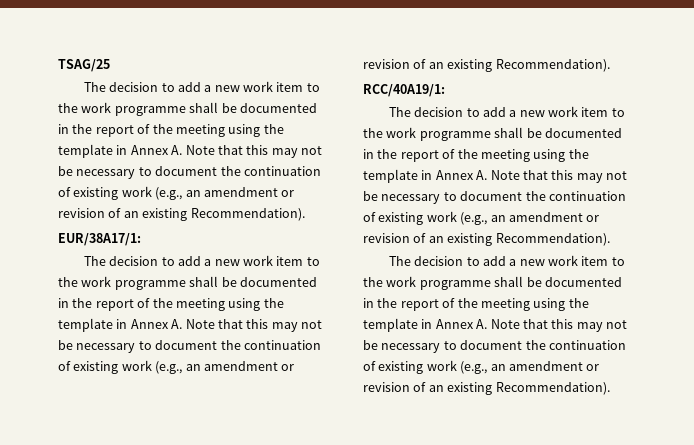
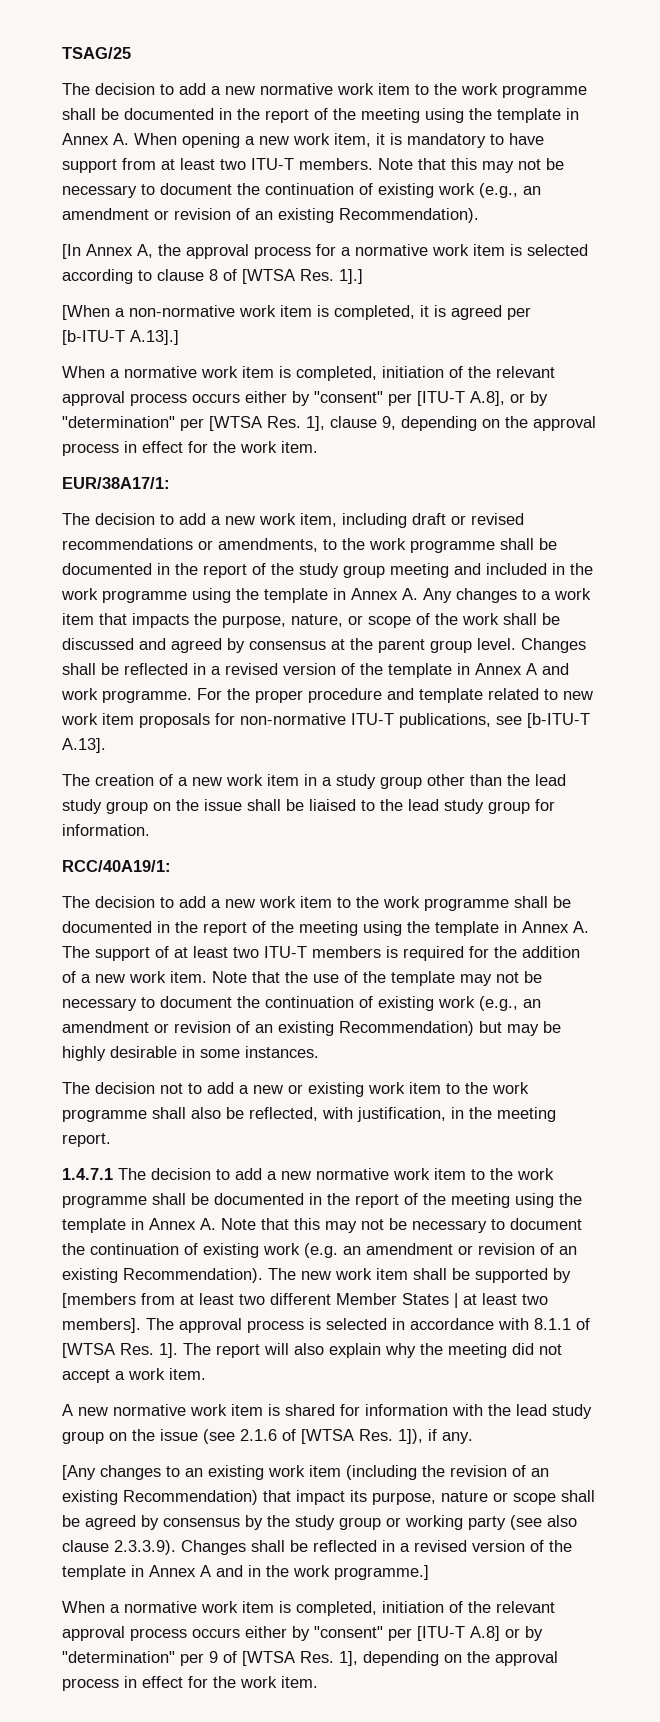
(240, 88) none -> [260,83,587,98] [62,108,579,123] [62,133,544,148] [62,158,564,173] [62,183,541,198] [62,208,479,223] [62,244,588,259] [62,269,363,284] [62,305,531,320] [62,330,179,345] [62,366,555,381] [62,391,548,406] [62,416,596,431] [62,441,318,456] [62,477,170,489] [62,513,524,528] [62,538,557,553] [62,563,593,578] [61,588,591,603] [62,613,560,628] [62,638,586,653] [62,663,569,678] [61,688,593,703] [61,713,590,728] [62,738,106,753] [62,774,566,789] [62,799,555,814] [62,824,150,836] [62,860,171,872] [62,896,571,911] [62,921,589,936] [62,946,580,961] [62,971,542,986] [62,996,541,1011] [62,1021,561,1036] [62,1046,319,1061] [62,1082,529,1097] [62,1107,556,1122] [62,1133,111,1147] [62,1168,389,1180] normative work item to the work programme shall be documented in the report of the meeting using the template in Annex A. When opening a new work item, it is mandatory to have support from at least two ITU-T members. Note that this may not be necessary to document the continuation of existing work (e.g., an amendment or revision of an existing Recommendation). // [In Annex A, the approval process for a normative work item is selected according to clause 8 of [WTSA Res. 1].] // [When a non-normative work item is completed, it is agreed per [b-ITU-T A.13].] // When a normative work item is completed, initiation of the relevant approval process occurs either by "consent" per [ITU-T A.8], or by "determination" per [WTSA Res. 1], clause 9, depending on the approval process in effect for the work item. // EUR/38A17/1: // The decision to add a new work item, including draft or revised recommendations or amendments, to the work programme shall be documented in the report of the study group meeting and included in the work programme using the template in Annex A. Any changes to a work item that impacts the purpose, nature, or scope of the work shall be discussed and agreed by consensus at the parent group level. Changes shall be reflected in a revised version of the template in Annex A and work programme. For the proper procedure and template related to new work item proposals for non-normative ITU-T publications, see [b-ITU-T A.13]. // The creation of a new work item in a study group other than the lead study group on the issue shall be liaised to the lead study group for information. // RCC/40A19/1: // The decision to add a new work item to the work programme shall be documented in the report of the meeting using the template in Annex A. The support of at least two ITU-T members is required for the addition of a new work item. Note that the use of the template may not be necessary to document the continuation of existing work (e.g., an amendment or revision of an existing Recommendation) but may be highly desirable in some instances. // The decision not to add a new or existing work item to the work programme shall also be reflected, with justification, in the meeting report. // 1.4.7.1 The decision to add a new normative
[155,187,295,200] [58,208,305,221] [58,233,141,246] [83,255,320,266] [58,276,317,290] [58,298,284,311] [58,318,322,332] [58,340,321,353] [58,360,295,374] [363,59,610,72] [363,84,445,97] [388,106,625,117] [363,127,622,141] [363,149,589,162] [363,169,627,183] [363,191,626,204] [363,211,600,225] [363,233,610,246] [388,255,625,266] [363,276,622,290] [363,298,589,311] [363,318,627,332] [363,340,626,353] [363,360,600,374] [363,382,610,395] (e.g., an amendment or revision of an existing Recommendation). // EUR/38A17/1: // The decision to add a new work item to the work programme shall be documented in the report of the meeting using the template in Annex A. Note that this may not be necessary to document the continuation of existing work (e.g., an amendment or revision of an existing Recommendation). // RCC/40A19/1: // The decision to add a new work item to the work programme shall be documented in the report of the meeting using the template in Annex A. Note that this may not be necessary to document the continuation of existing work (e.g., an amendment or revision of an existing Recommendation). // The decision to add a new work item to the work programme shall be documented in the report of the meeting using the template in Annex A. Note that this may not be necessary to document the continuation of existing work (e.g., an amendment or revision of an existing Recommendation). -> [304,1243,577,1258] [62,1268,571,1283] [62,1293,548,1308] [62,1318,590,1333] [62,1343,562,1358] [62,1368,206,1383] [62,1404,592,1419] [62,1429,473,1444] [62,1465,549,1480] [62,1490,595,1505] [62,1515,577,1530] [62,1540,572,1555] [62,1565,429,1580] [62,1601,555,1616] [62,1626,543,1641] [62,1651,558,1666] [62,1676,318,1691] (e.g. an amendment or revision of an existing Recommendation). The new work item shall be supported by [members from at least two different Member States | at least two members]. The approval process is selected in accordance with 8.1.1 of [WTSA Res. 1]. The report will also explain why the meeting did not accept a work item. // A new normative work item is shared for information with the lead study group on the issue (see 2.1.6 of [WTSA Res. 1]), if any. // [Any changes to an existing work item (including the revision of an existing Recommendation) that impact its purpose, nature or scope shall be agreed by consensus by the study group or working party (see also clause 2.3.3.9). Changes shall be reflected in a revised version of the template in Annex A and in the work programme.] // When a normative work item is completed, initiation of the relevant approval process occurs either by "consent" per [ITU-T A.8] or by "determination" per 9 of [WTSA Res. 1], depending on the approval process in effect for the work item.

